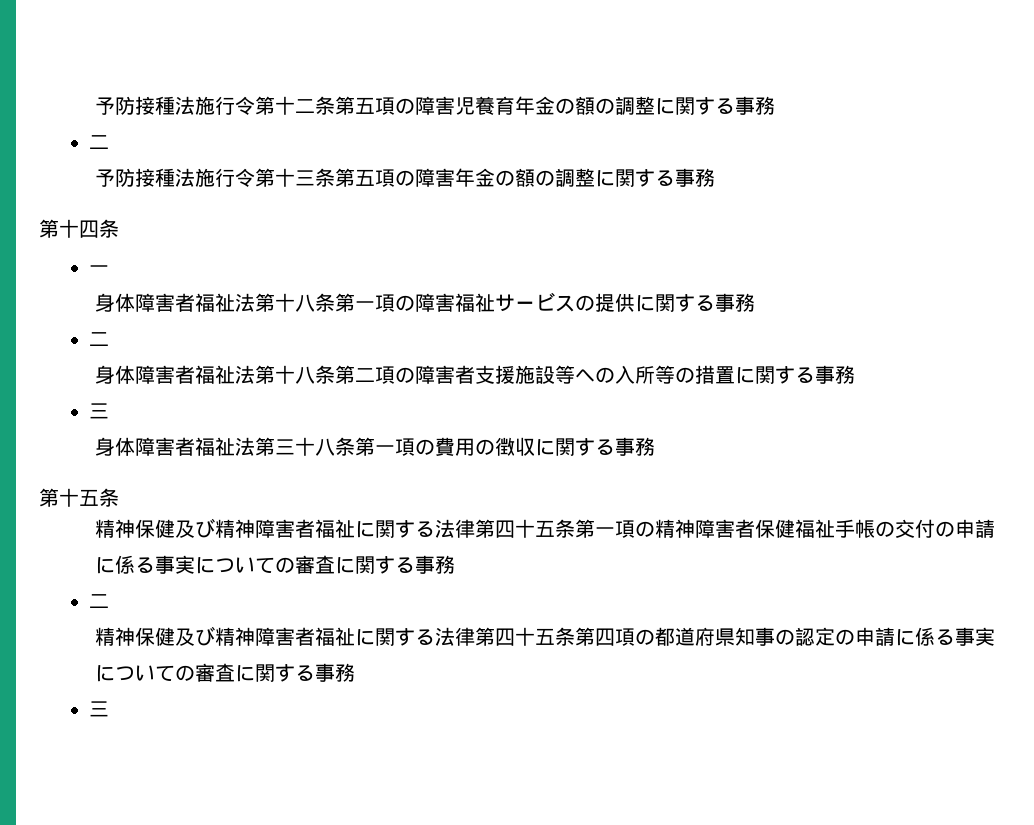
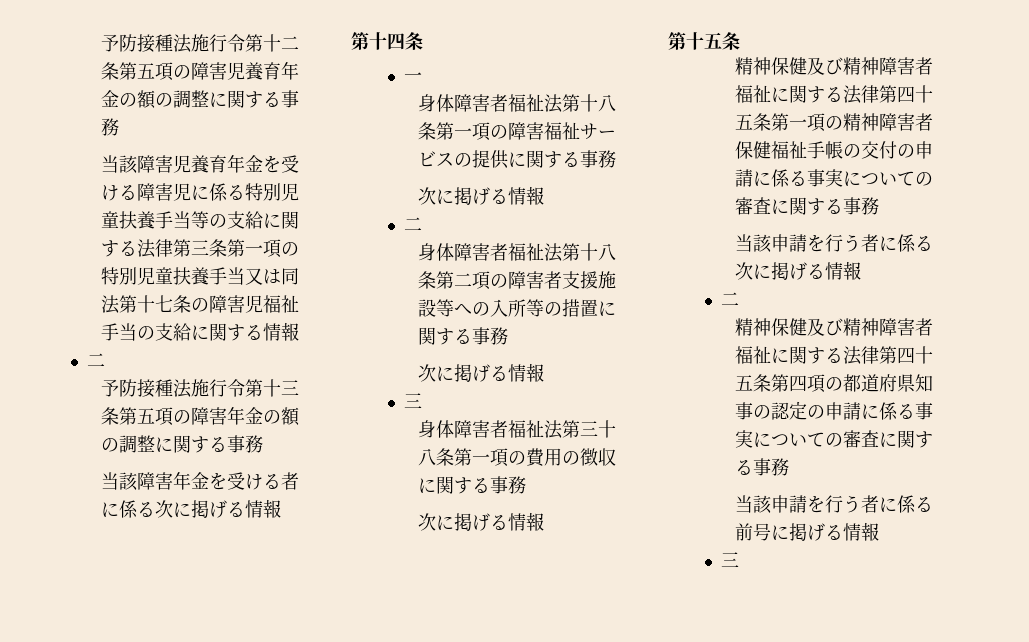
(775, 105) none -> [101,154,300,174] [101,183,300,201] [101,211,300,229] [101,239,300,258] [101,267,300,285] [101,295,300,314] [101,322,300,341] // 当該障害児養育年金を受ける障害児に係る特別児童扶養手当等の支給に関する法律第三条第一項の特別児童扶養手当又は同法第十七条の障害児福祉手当の支給に関する情報
(715, 177) none -> [101,471,300,491] [101,499,282,518] // 当該障害年金を受ける者に係る次に掲げる情報
(755, 302) none -> [418,186,545,205] // 次に掲げる情報
(855, 374) none -> [418,363,545,382] // 次に掲げる情報
(655, 446) none -> [418,512,545,531] // 次に掲げる情報
(455, 564) none -> [735,234,934,253] [735,261,862,280] // 当該申請を行う者に係る次に掲げる情報
(355, 672) none -> [735,495,934,514] [735,522,880,541] // 当該申請を行う者に係る前号に掲げる情報

